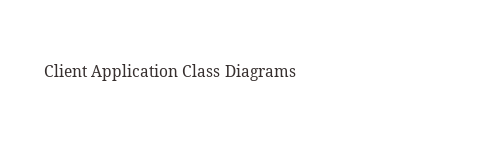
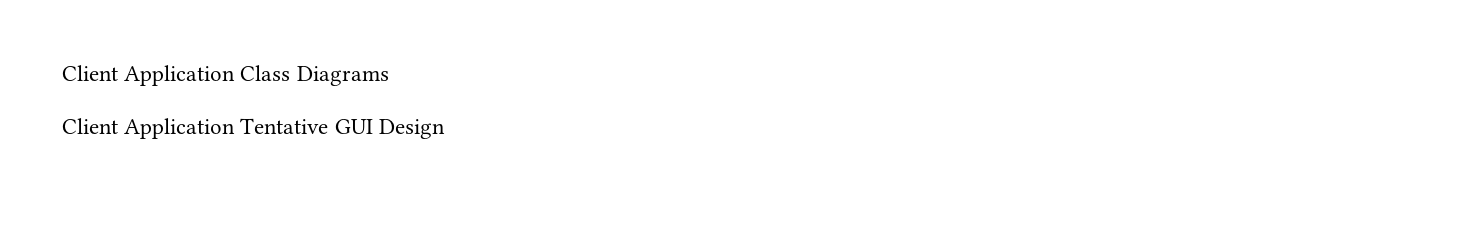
(296, 72) none -> [62,118,445,139] // Client Application Tentative GUI Design

